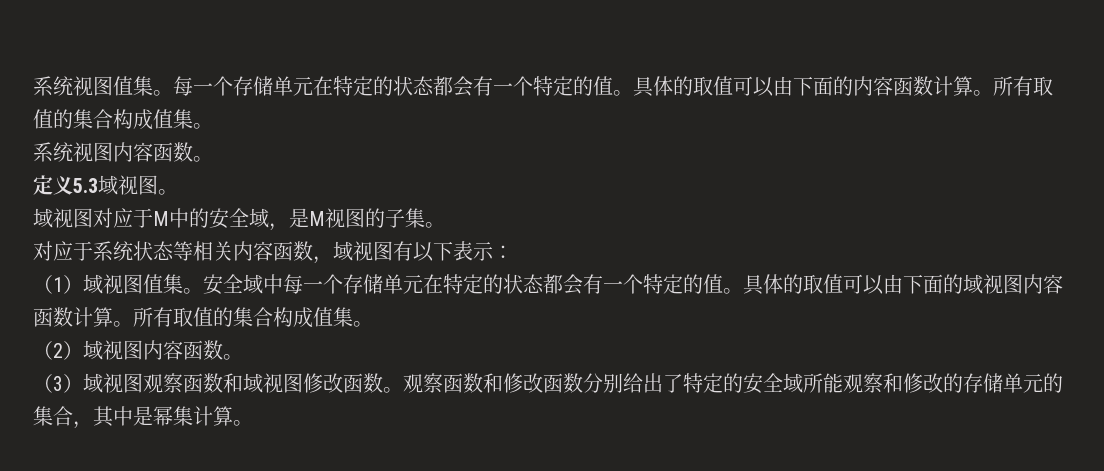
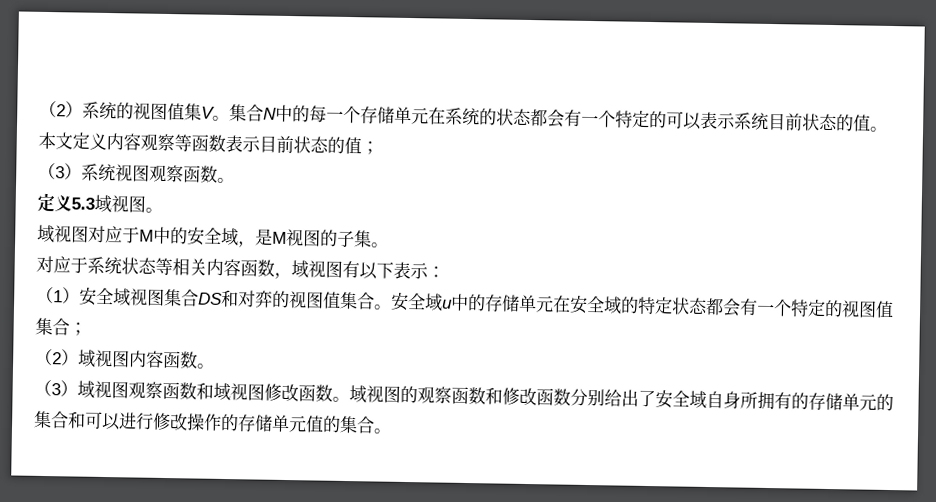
[33,76,1053,97] [33,109,213,130] [33,142,153,162] 系统视图值集。每一个存储单元在特定的状态都会有一个特定的值。具体的取值可以由下面的内容函数计算。所有取值的集合构成值集。 // 系统视图内容 -> [39,100,888,132] [38,131,379,155] [38,162,184,183] （2）系统的视图值集V。集合N中的每一个存储单元在系统的状态都会有一个特定的可以表示系统目前状态的值。本文定义内容观察等函数表示目前状态的值； // （3）系统视图观察
[83,274,1063,295] [33,307,373,328] 域视图值集。安全域中每一个存储单元在特定的状态都会有一个特定的值。具体的取值可以由下面的域视图内容函数计算。所有取值的集合构成值集。 -> [79,287,894,319] [35,317,87,336] 安全域视图集合DS和对弈的视图值集合。安全域u中的存储单元在安全域的特定状态都会有一个特定的视图值集合；
(403, 390) none -> [349,385,418,404] 域视图的
[683,373,1063,394] [33,406,233,429] 特定的安全域所能观察和修改的存储单元的集合，其中是幂集计算 -> [655,390,894,412] [34,410,375,434] 安全域自身所拥有的存储单元的集合和可以进行修改操作的存储单元值的集合

